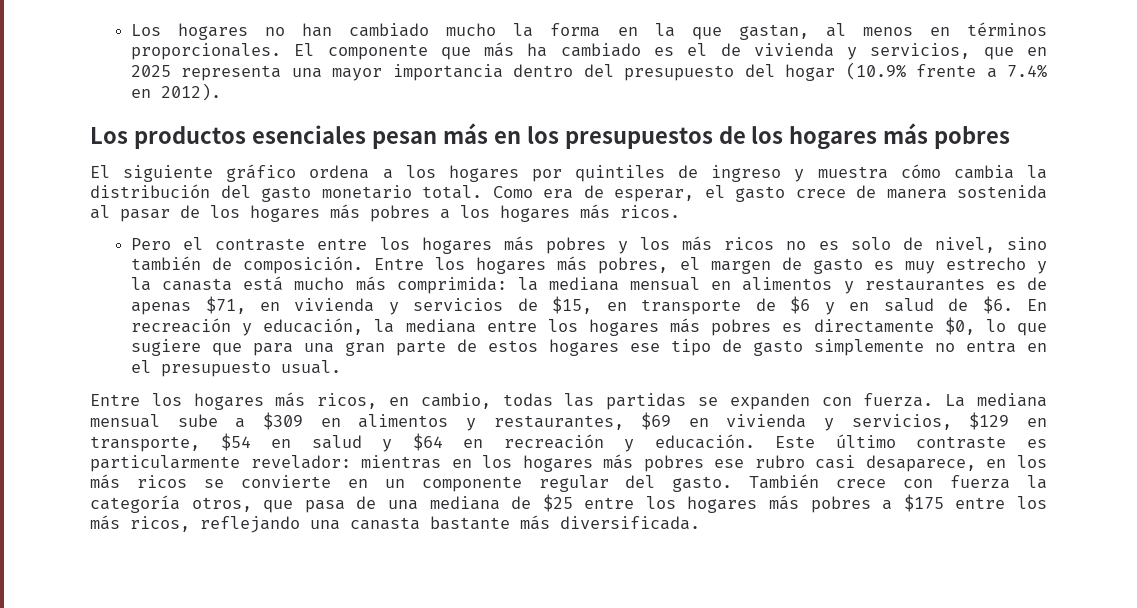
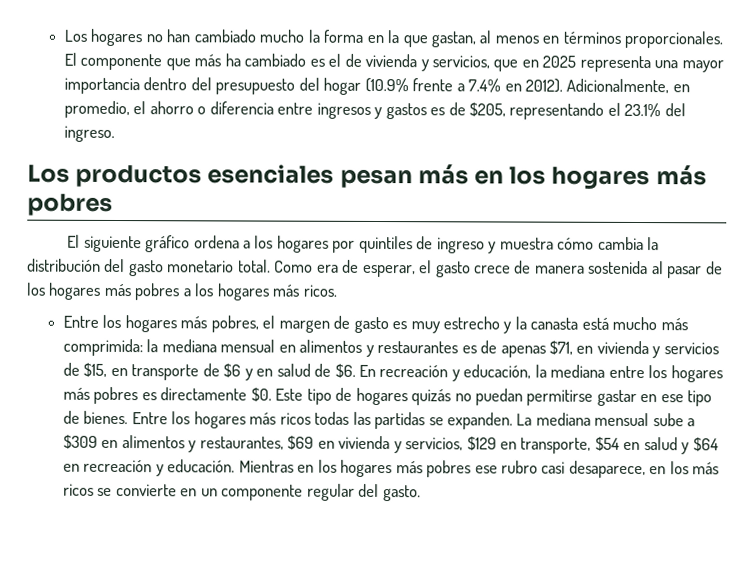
(222, 92) none -> [566,78,690,94] [63,100,686,120] [63,125,115,142] Adicionalmente, en promedio, el ahorro o diferencia entre ingresos y gastos es de $205, representando el 23.1% del ingreso.
[564,126,784,149] presupuestos de los -> (547, 175) none
[131,236,1047,254] [131,256,364,274] Pero el contraste entre los hogares más pobres y los más ricos no es solo de nivel, sino también de composición. -> (338, 290) none
[944,317,1047,336] [131,339,1047,356] [131,360,342,377] [90,392,491,410] $0, lo que sugiere que para una gran parte de estos hogares ese tipo de gasto simplemente no entra en el presupuesto usual. // Entre los hogares más ricos, en cambio, -> [250,387,713,407] [62,410,311,429] $0. Este tipo de hogares quizás no puedan permitirse gastar en ese tipo de bienes. Entre los hogares más ricos
[729,393,934,410] expanden con fuerza. -> [446,412,513,430] expanden.
[775,434,1047,449] [90,455,442,472] Este último contraste es particularmente revelador: mientras -> [238,460,294,473] Mientras
[749,474,1047,489] [90,494,1048,513] [90,515,700,533] También crece con fuerza la categoría otros, que pasa de una mediana de $25 entre los hogares más pobres a $175 entre los más ricos, reflejando una canasta bastante más diversificada. -> (421, 493) none

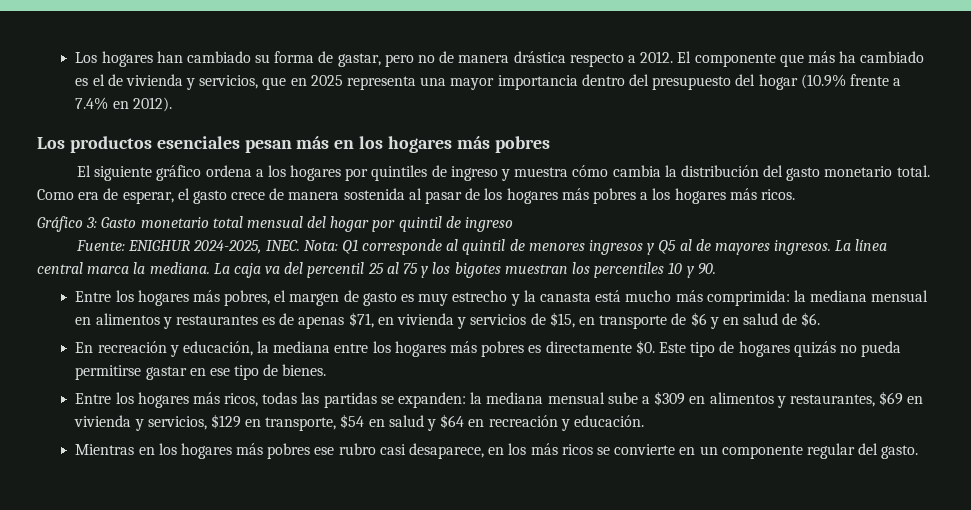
[145,34,163,43] no -> (153, 59) none
[259,29,724,49] mucho la forma en la que gastan, al menos en términos proporcionales. -> [255,51,674,67] su forma de gastar, pero no de manera drástica respecto a 2012.
[566,78,690,94] [63,100,686,120] [63,125,115,142] Adicionalmente, en promedio, el ahorro o diferencia entre ingresos y gastos es de $205, representando el 23.1% del ingreso. -> (172, 104) none
(338, 290) none -> [37,216,514,232] [75,239,888,255] [37,262,716,278] // Gráfico 3: Gasto monetario total mensual del hogar por quintil de ingreso // Fuente: ENIGHUR 2024-2025, INEC. Nota: Q1 corresponde al quintil de menores ingresos y Q5 al de mayores ingresos. La línea central marca la mediana. La caja va del percentil 25 al 75 y los bigotes muestran los percentiles 10 y 90.
(356, 370) none -> (821, 319) //
[474,388,523,406] puedan -> [861,341,902,357] pueda
[131,411,311,429] Entre los hogares más ricos -> [75,392,259,408] // Entre los hogares más ricos,
[446,412,533,430] expanden. La -> [398,392,483,408] expanden: la
(236, 466) none -> (644, 421) //

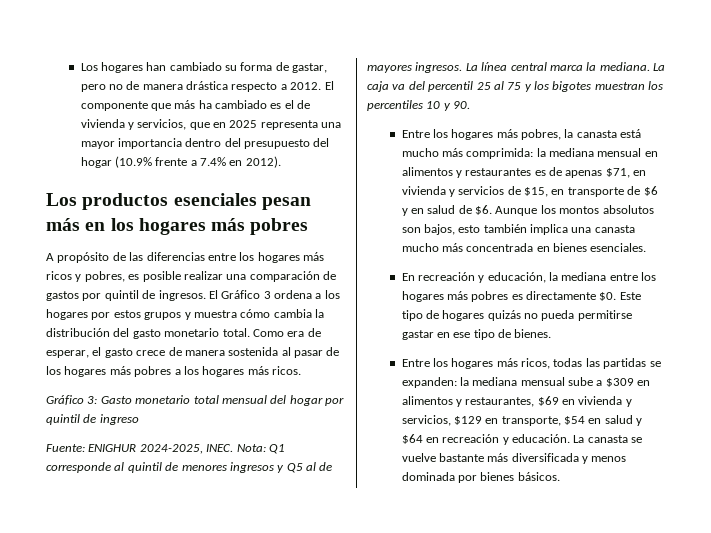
[76,165,202,181] El siguiente gráfico -> [46,252,324,263] [46,271,336,282] [46,290,271,301] A propósito de las diferencias entre los hogares más ricos y pobres, es posible realizar una comparación de gastos por quintil de ingresos. El Gráfico 3
[371,165,498,181] quintiles de ingreso -> [113,310,182,320] estos grupos
[274,290,520,306] el margen de gasto es muy estrecho y -> (562, 134) none
(821, 319) none -> [495,205,654,216] [401,224,635,235] [401,243,647,252] Aunque los montos absolutos son bajos, esto también implica una canasta mucho más concentrada en bienes esenciales.
[75,443,919,459] // Mientras en los hogares más pobres ese rubro casi desaparece, en los más ricos se convierte en un componente regular del gasto. -> [573,435,643,443] [401,453,627,464] [401,472,560,483] La canasta se vuelve bastante más diversificada y menos dominada por bienes básicos.

